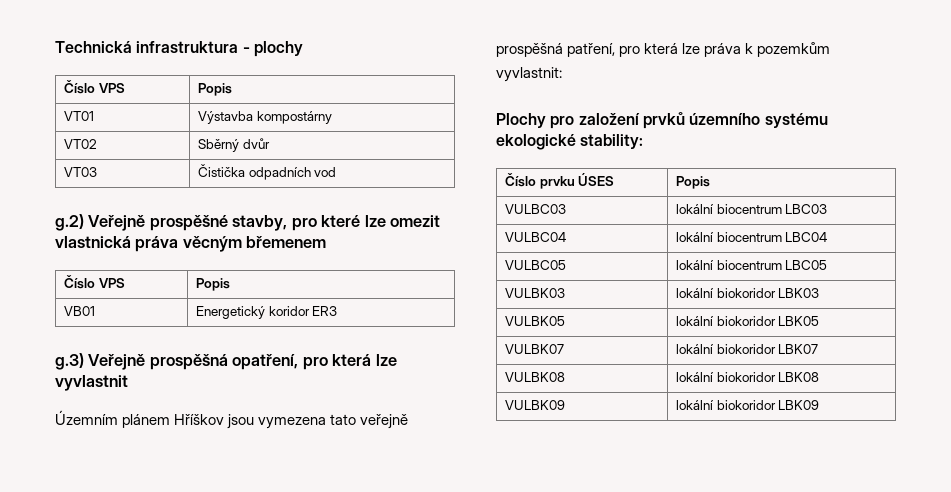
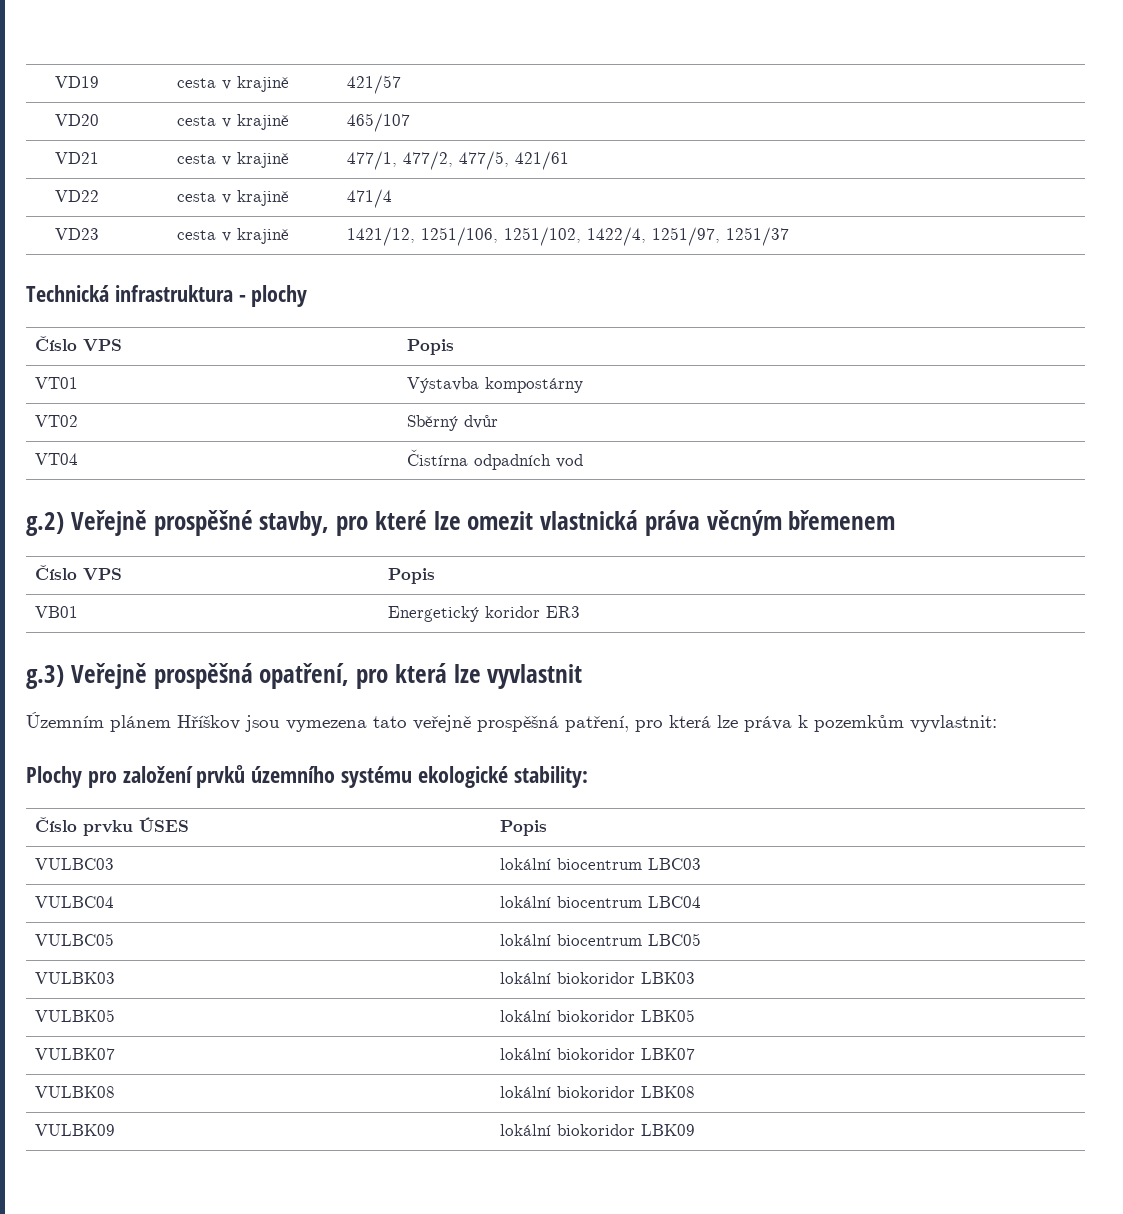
(55, 47) none -> [55,76,99,88] [177,76,289,92] [346,75,401,94] [55,114,99,126] [177,114,289,130] [346,113,410,132] [55,152,99,164] [177,152,289,168] [346,151,569,170] [55,190,99,202] [177,190,289,206] [346,189,392,208] [55,228,99,240] [177,228,289,244] [346,227,789,246] VD19 | cesta v krajině | 421/57 // VD20 | cesta v krajině | 465/107 // VD21 | cesta v krajině | 477/1, 477/2, 477/5, 421/61 // VD22 | cesta v krajině | 471/4 // VD23 | cesta v krajině | 1421/12, 1251/106, 1251/102, 1422/4, 1251/97, 1251/37 //
[64,167,98,177] [198,164,246,177] VT03 | Čistička -> [34,453,78,465] [406,449,468,466] VT04 | Čistírna

